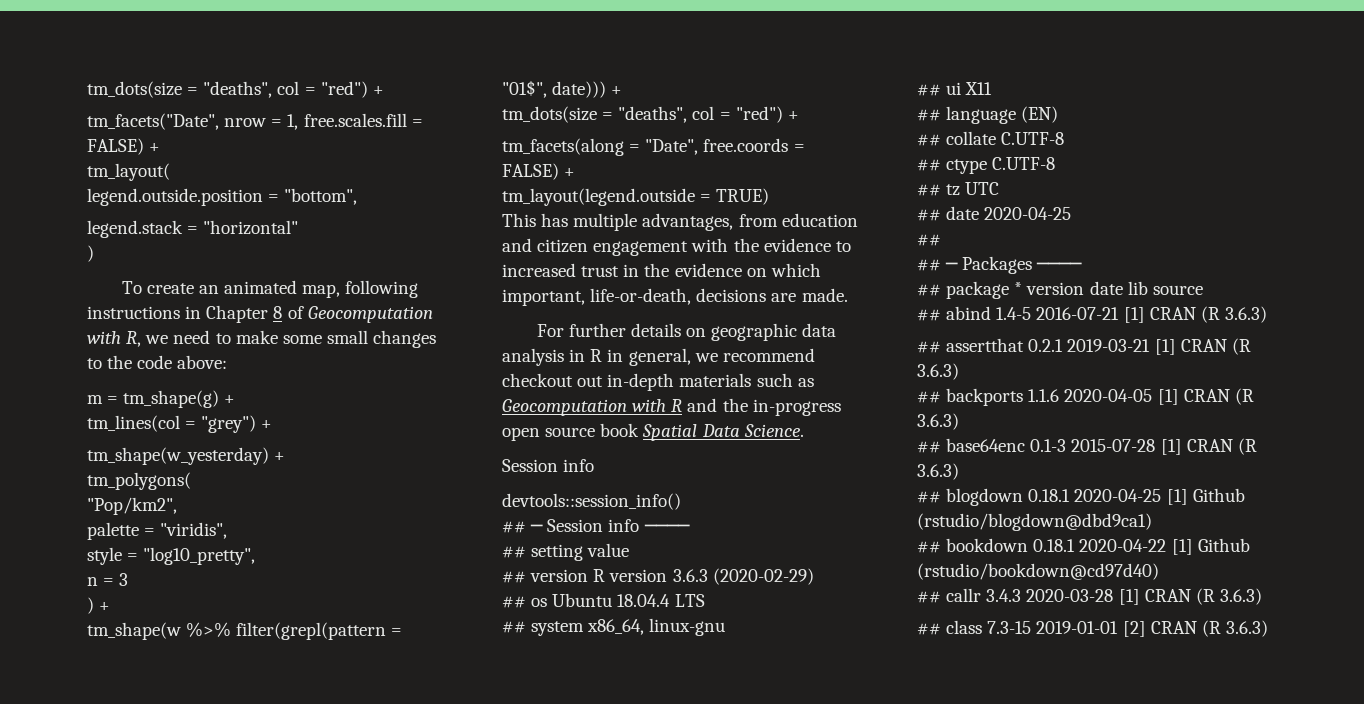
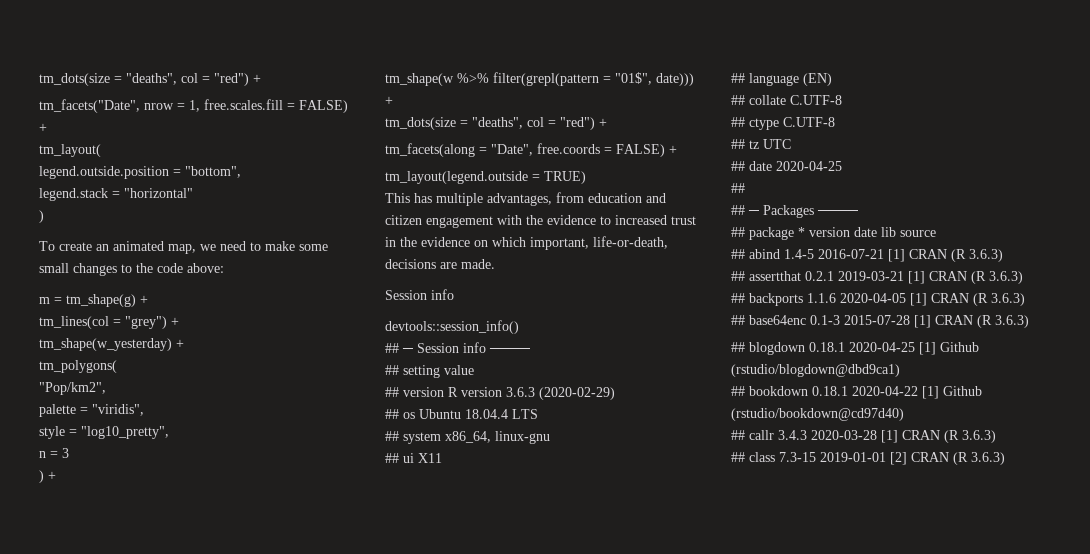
[345,280,419,298] [87,305,433,323] [87,331,142,347] following instructions in Chapter 8 of Geocomputation with R, -> (196, 249) none
[536,323,837,341] [502,348,815,366] [502,373,814,391] [502,398,841,416] [502,423,804,441] // For further details on geographic data analysis in R in general, we recommend checkout out in-depth materials such as Geocomputation with R and the in-progress open source book Spatial Data Science. -> (495, 264) none

